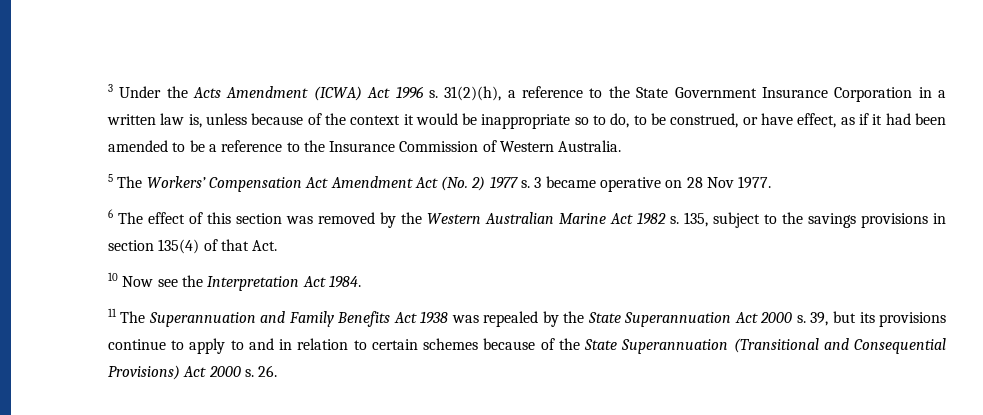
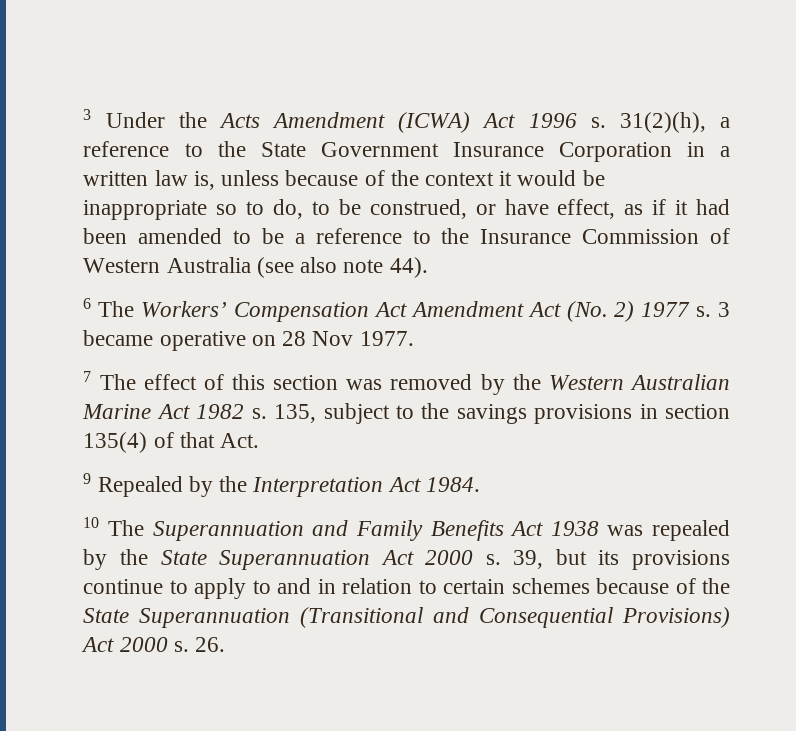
[558,140,622,152] [107,174,113,182] Australia. // 5 -> [166,257,428,278] [83,298,92,309] Australia (see also note 44). // 6
[107,209,113,218] 6 -> [83,371,92,382] 7
[107,272,178,287] 10 Now see -> [83,473,213,497] 9 Repealed by
[107,308,117,317] 11 -> [83,517,100,528] 10

